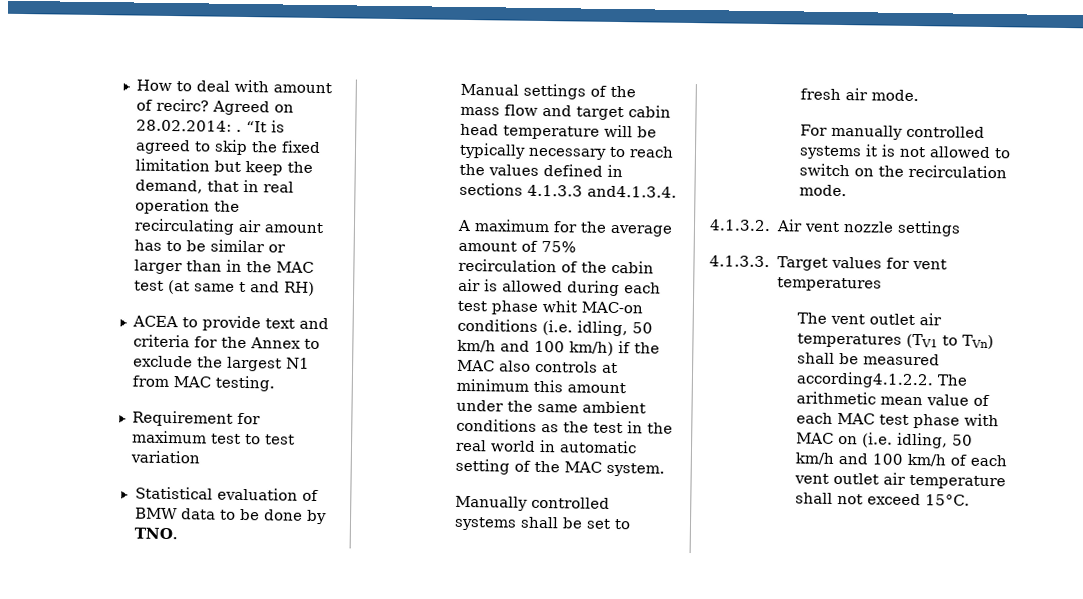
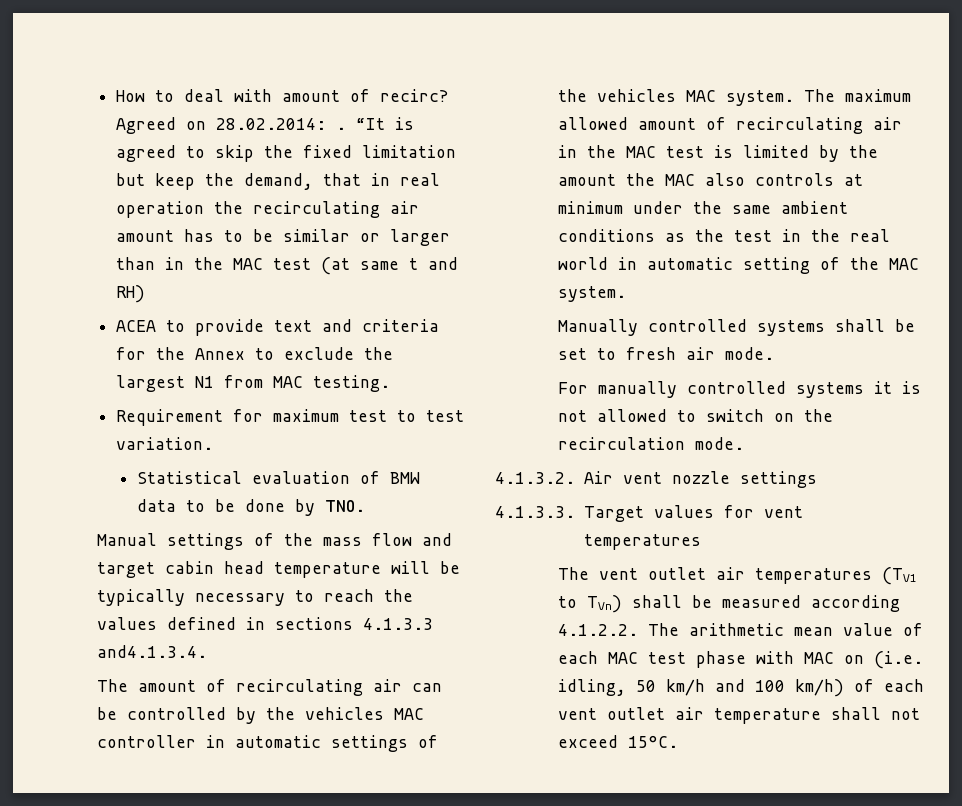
[130,450,201,464] variation -> [115,437,213,450] variation.
[456,219,673,237] [457,240,576,253] [457,258,654,274] [457,278,661,297] [456,300,643,315] [456,318,653,337] [456,339,631,356] A maximum for the average amount of 75% recirculation of the cabin air is allowed during each test phase whit MAC-on conditions (i.e. idling, 50 km/h and 100 km/h) if -> [96,679,442,696] [96,707,424,724] [96,735,438,752] [557,89,911,106] [557,117,902,134] [557,145,878,162] [557,174,616,186] The amount of recirculating air can be controlled by the vehicles MAC controller in automatic settings of the vehicles MAC system. The maximum allowed amount of recirculating air in the MAC test is limited by the amount
[532,379,626,394] this amount -> (623, 207) none
[795,371,934,389] according4.1.2.2. -> [810,595,900,612] [557,624,638,636] according 4.1.2.2.
[906,453,946,467] km/h -> [794,679,844,697] km/h)

